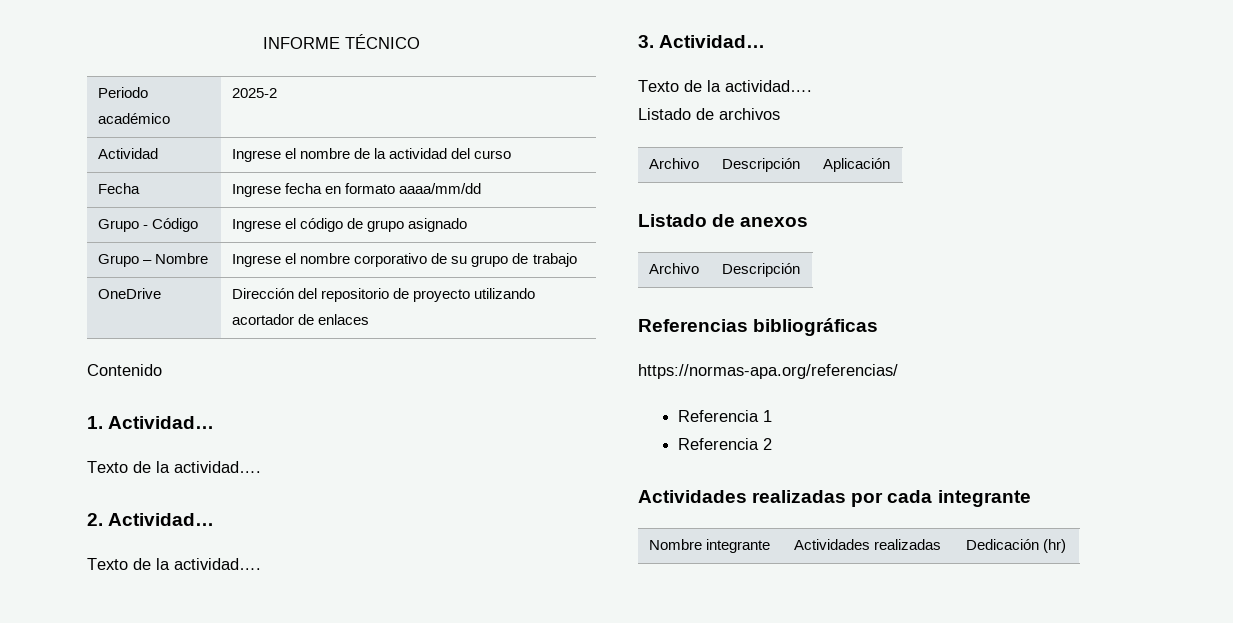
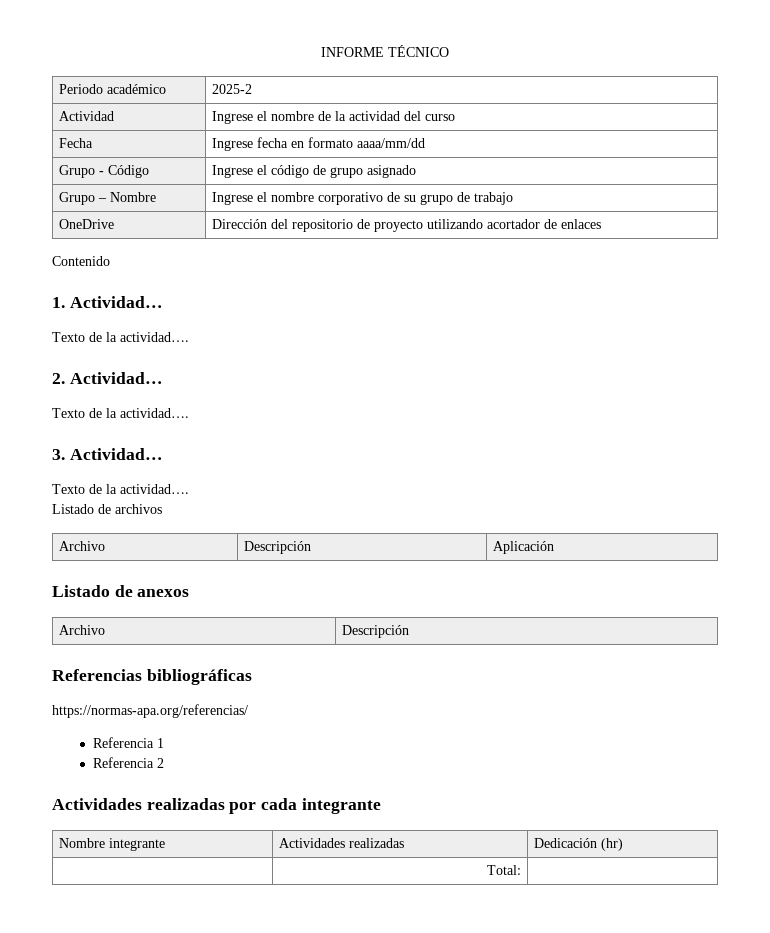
(1067, 546) none -> [486,865,521,875] // | Total: |

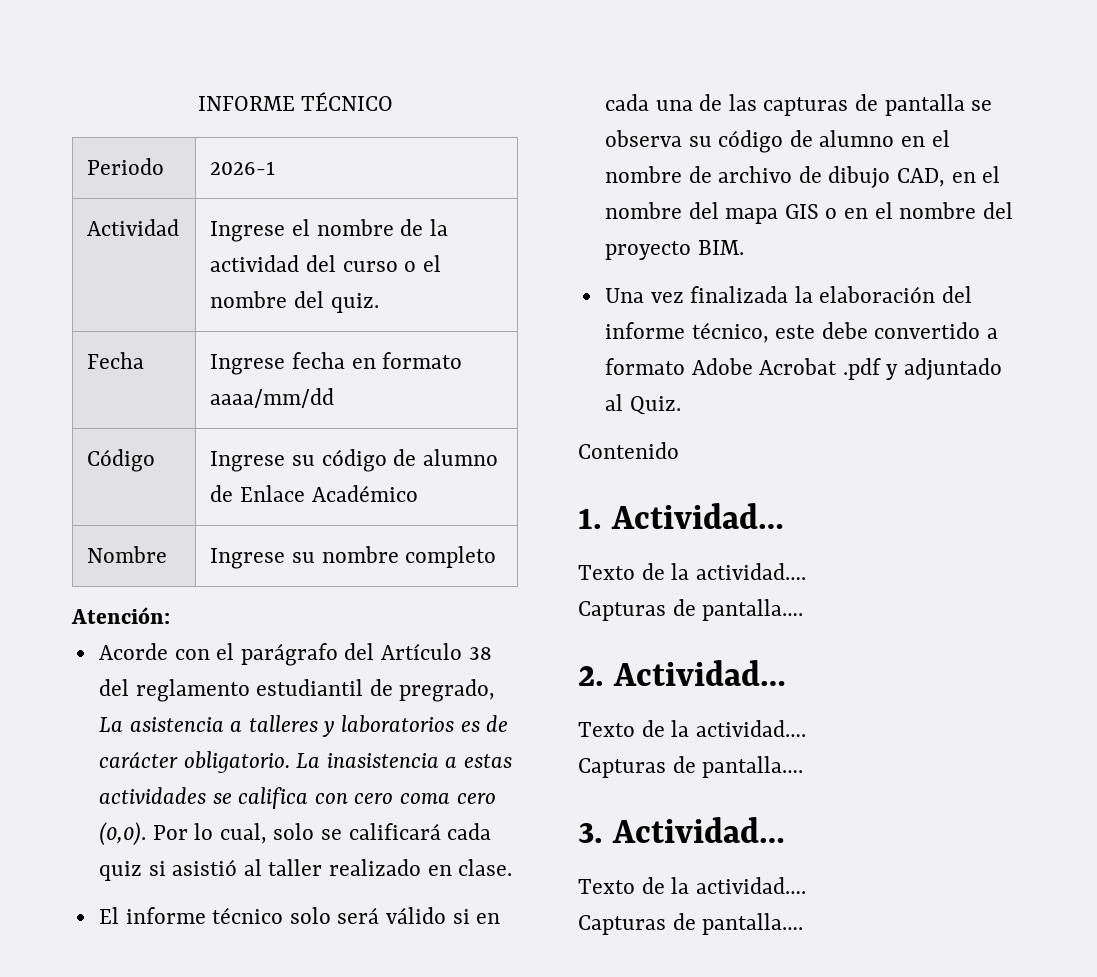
[107,84,167,94] [212,84,253,94] académico | 2025-2 -> [210,161,276,175] | 2026-1
(456, 117) none -> [404,255,441,272] [210,291,379,313] o el nombre del quiz.
[59,165,105,178] Grupo - -> (335, 398) none
[257,165,417,178] [59,192,157,205] [212,192,514,205] [59,219,115,229] [212,219,602,232] el código de grupo asignado // Grupo – Nombre | Ingrese el nombre corporativo de su grupo de trabajo // OneDrive | Dirección del repositorio de proyecto utilizando acortador de enlaces -> [291,449,498,472] [210,485,418,502] [87,546,168,563] [210,546,497,569] [71,607,170,624] [98,643,492,666] [98,679,496,702] [98,715,509,737] [98,751,513,773] [98,787,496,809] [98,822,492,846] [98,859,513,881] [98,907,501,924] [604,94,993,116] [604,130,950,153] [604,166,1001,188] [604,202,1013,224] [604,240,744,260] [604,286,973,303] [604,322,999,343] [604,358,1003,380] [604,394,681,415] su código de alumno de Enlace Académico // Nombre | Ingrese su nombre completo // Atención: // Acorde con el parágrafo del Artículo 38 del reglamento estudiantil de pregrado, La asistencia a talleres y laboratorios es de carácter obligatorio. La inasistencia a estas actividades se califica con cero coma cero (0,0). Por lo cual, solo se calificará cada quiz si asistió al taller realizado en clase. // El informe técnico solo será válido si en cada una de las capturas de pantalla se observa su código de alumno en el nombre de archivo de dibujo CAD, en el nombre del mapa GIS o en el nombre del proyecto BIM. // Una vez finalizada la elaboración del informe técnico, este debe convertido a formato Adobe Acrobat .pdf y adjuntado al Quiz.
(189, 337) none -> [578,599,804,621] // Capturas de pantalla….
(189, 413) none -> [578,756,804,778] // Capturas de pantalla….
[52,504,162,514] [59,541,106,551] [244,541,312,554] [493,541,555,554] [52,585,190,597] [59,625,106,635] [342,625,410,638] [52,669,252,685] [52,704,248,718] [92,737,164,748] [92,757,164,768] [52,798,381,814] [59,838,166,851] [279,838,405,848] [534,838,624,851] [486,865,521,875] Listado de archivos // Archivo | Descripción | Aplicación // Listado de anexos // Archivo | Descripción // Referencias bibliográficas // https://normas-apa.org/referencias/ // Referencia 1 // Referencia 2 // Actividades realizadas por cada integrante // Nombre integrante | Actividades realizadas | Dedicación (hr) // | Total: | -> [578,913,804,935] Capturas de pantalla….

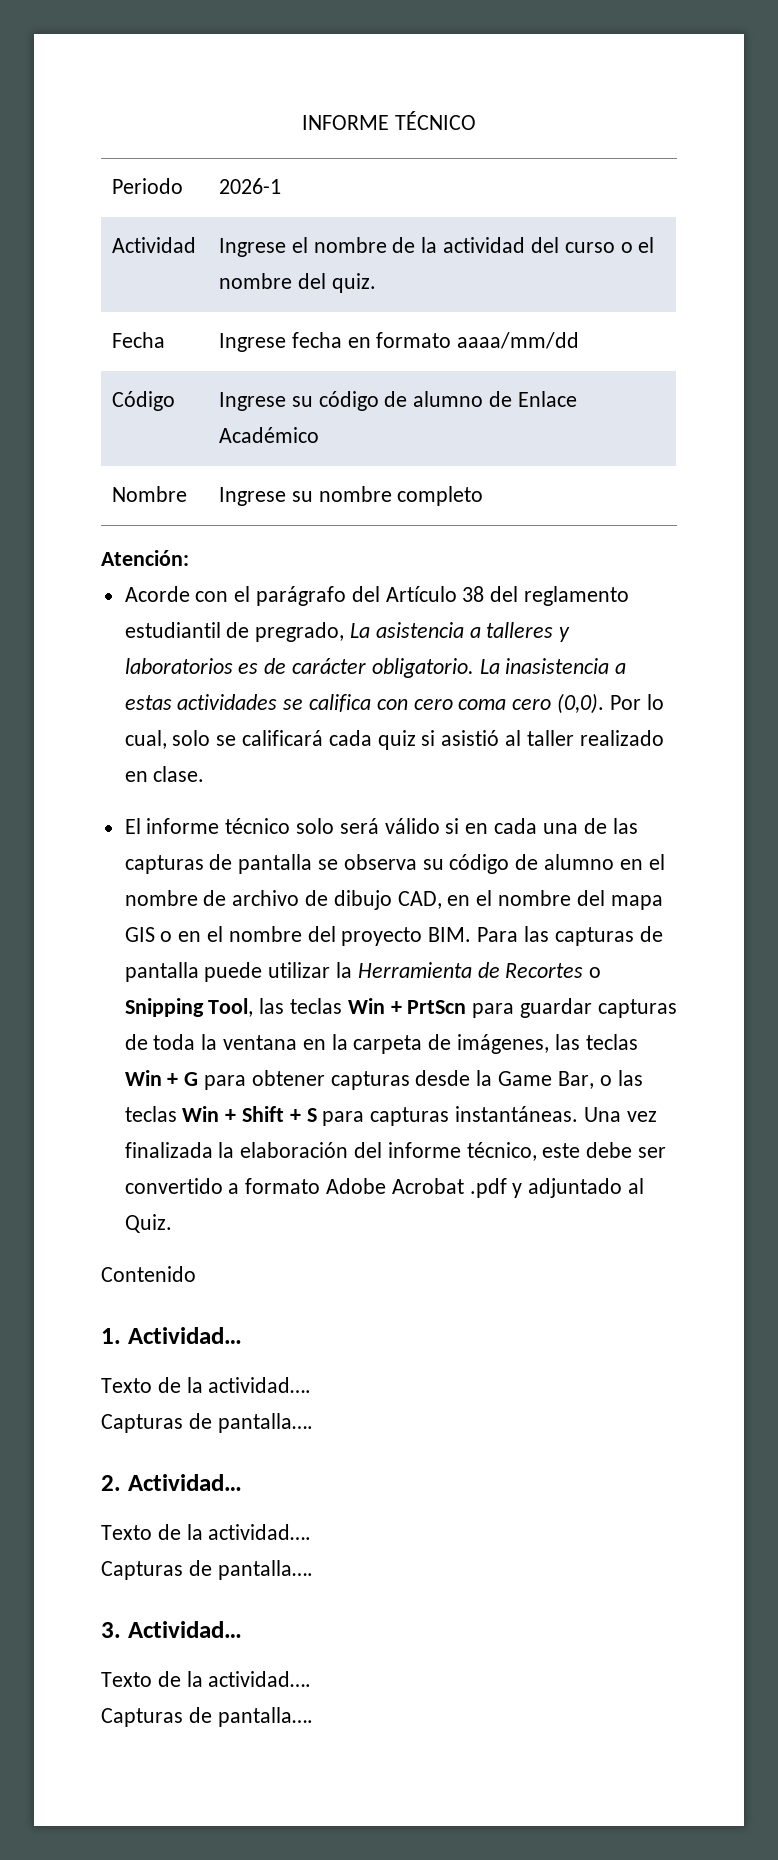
(744, 247) // -> [477,926,663,946] [124,962,602,982] [124,998,677,1018] [124,1034,638,1054] [124,1070,643,1090] [124,1106,579,1126] Para las capturas de pantalla puede utilizar la Herramienta de Recortes o Snipping Tool, las teclas Win + PrtScn para guardar capturas de toda la ventana en la carpeta de imágenes, las teclas Win + G para obtener capturas desde la Game Bar, o las teclas Win + Shift + S para capturas instantáneas.
(868, 330) none -> [638,1147,667,1158] ser

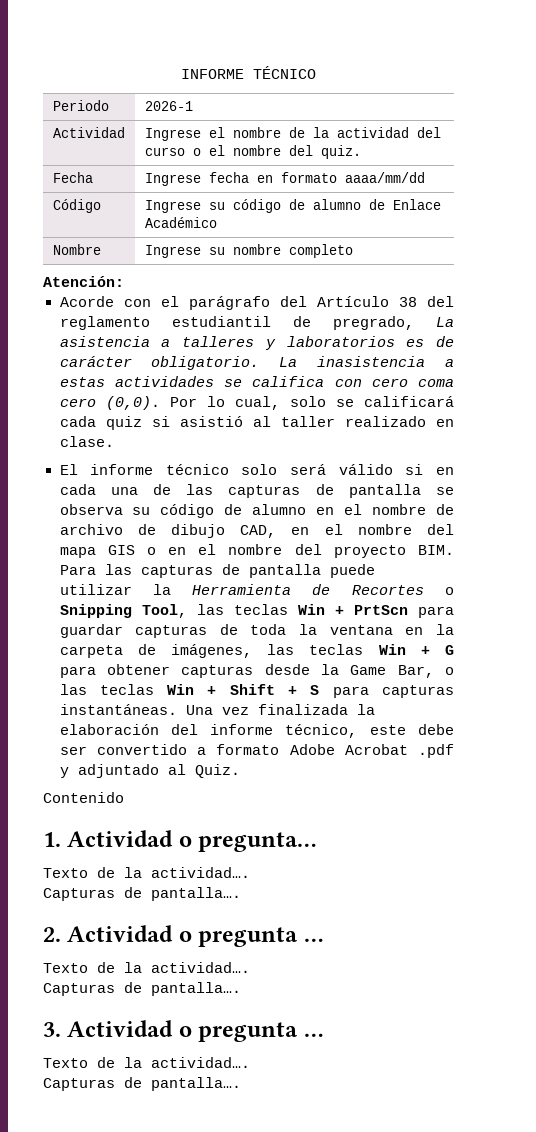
[127,1327,242,1344] Actividad… -> [67,830,318,852] Actividad o pregunta…
[127,1474,242,1491] Actividad… -> [67,925,324,947] Actividad o pregunta …
[127,1621,242,1638] Actividad… -> [67,1020,324,1042] Actividad o pregunta …

